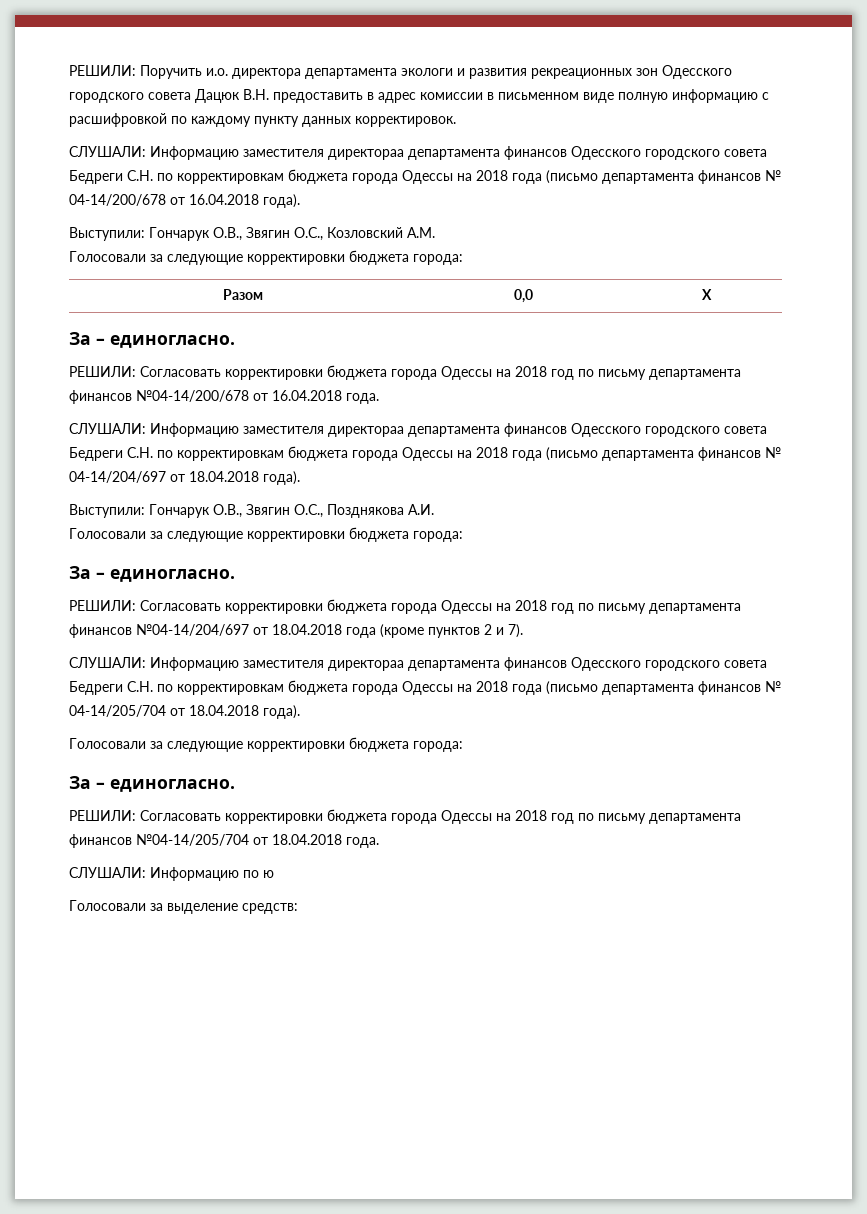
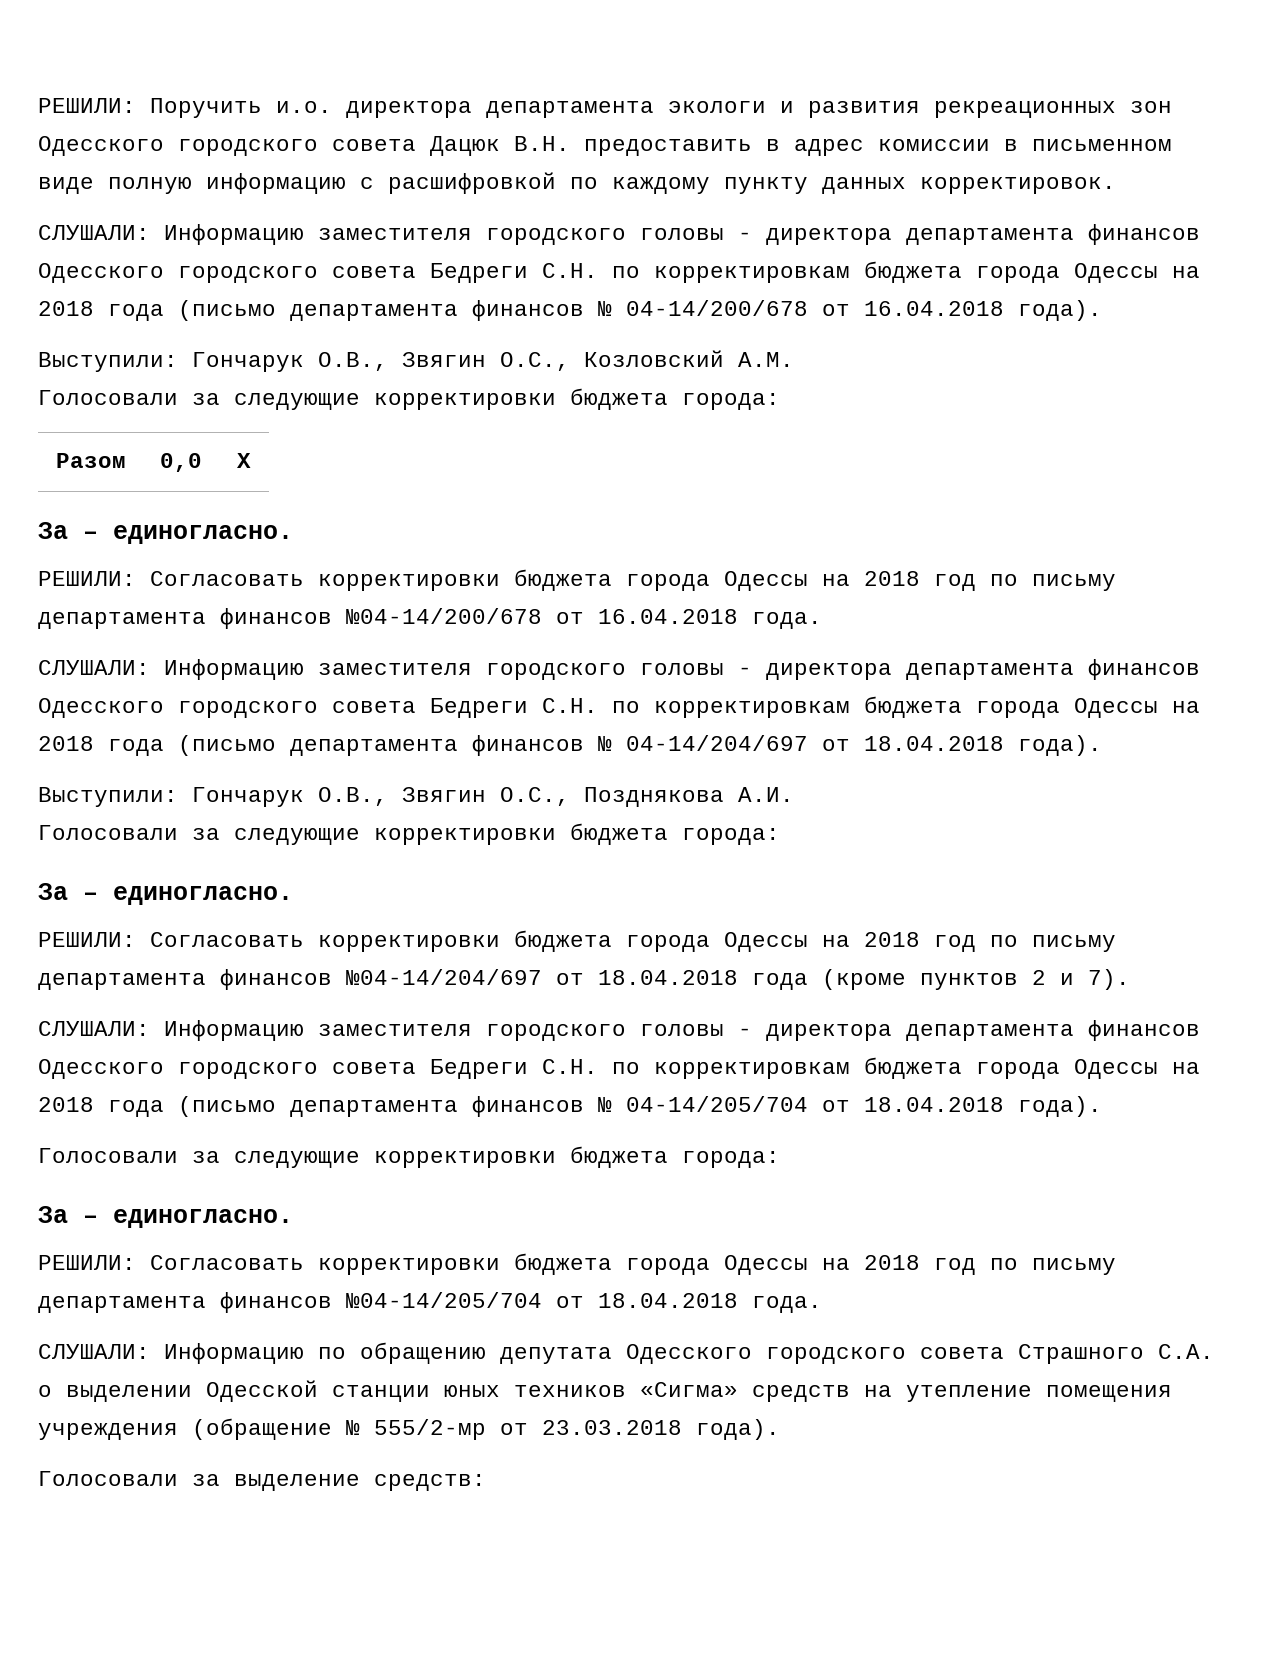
[328,149,404,160] директораа -> [486,228,892,245] городского головы - директора
[328,426,404,437] директораа -> [486,663,892,680] городского головы - директора
[328,660,404,671] директораа -> [486,1024,892,1041] городского головы - директора
[263,870,274,878] ю -> [360,1342,1214,1364] [38,1380,1172,1402] [38,1418,780,1440] обращению депутата Одесского городского совета Страшного С.А. о выделении Одесской станции юных техников «Сигма» средств на утепление помещения учреждения (обращение № 555/2-мр от 23.03.2018 года).

